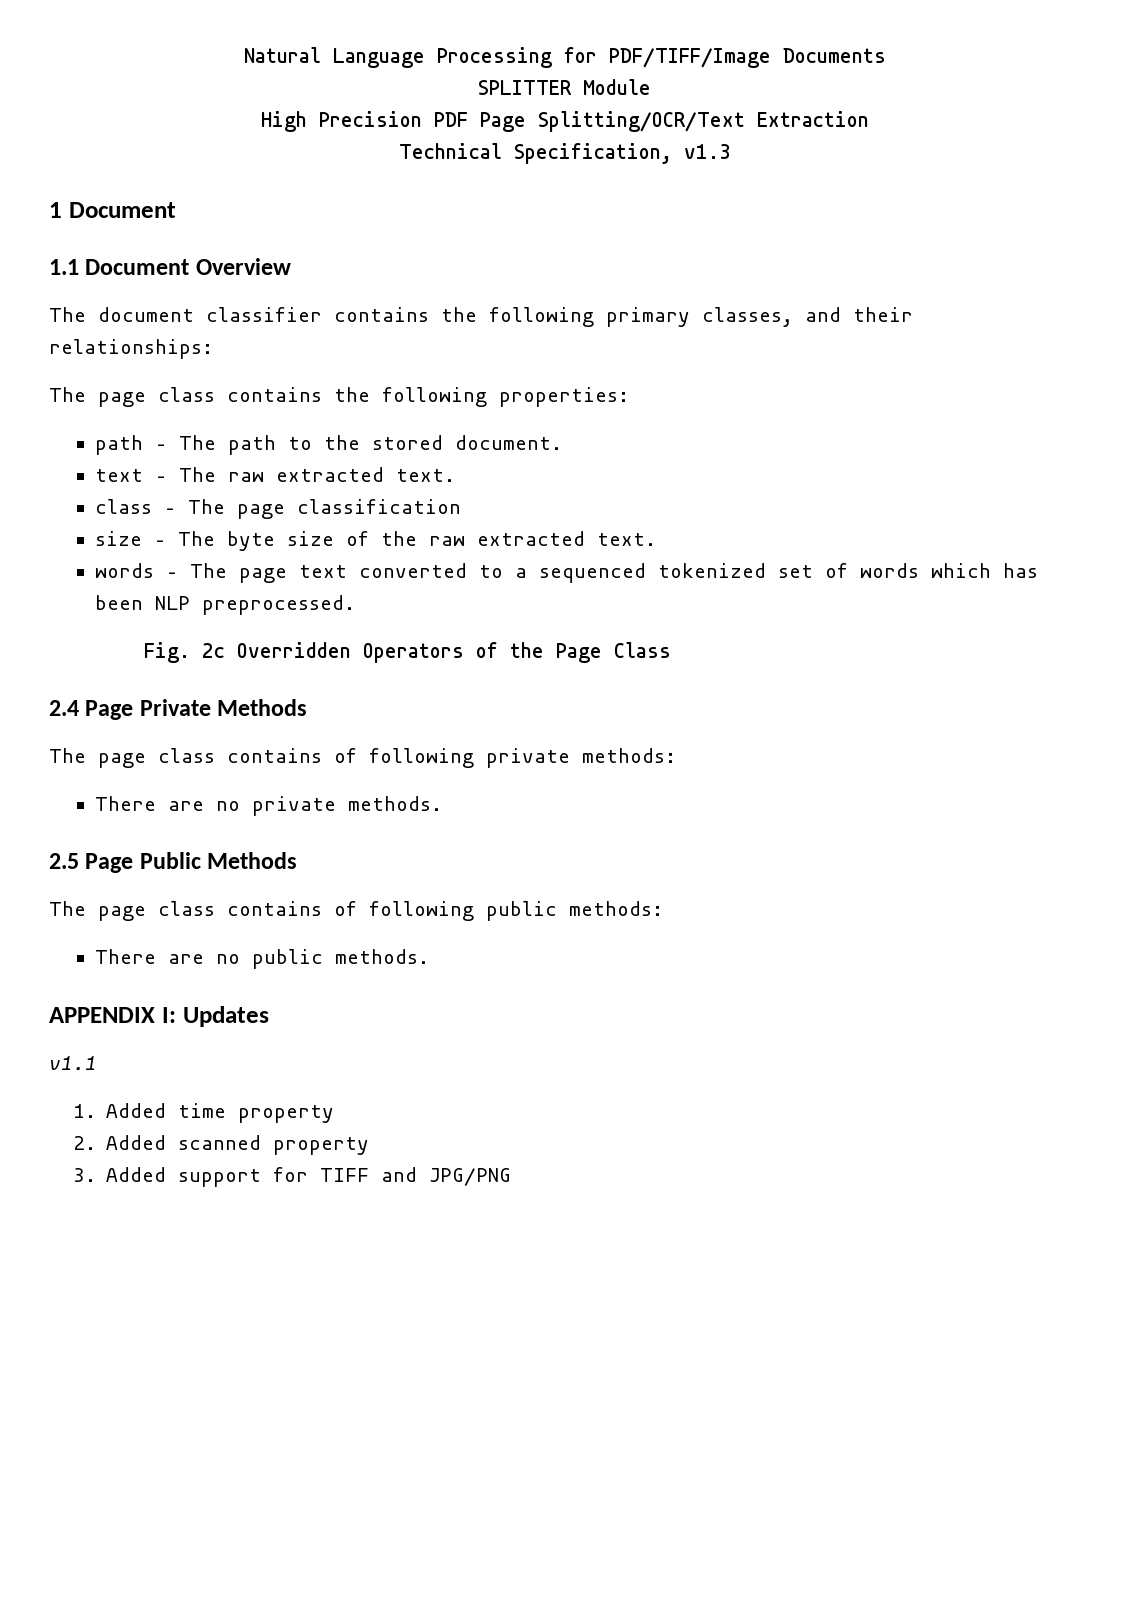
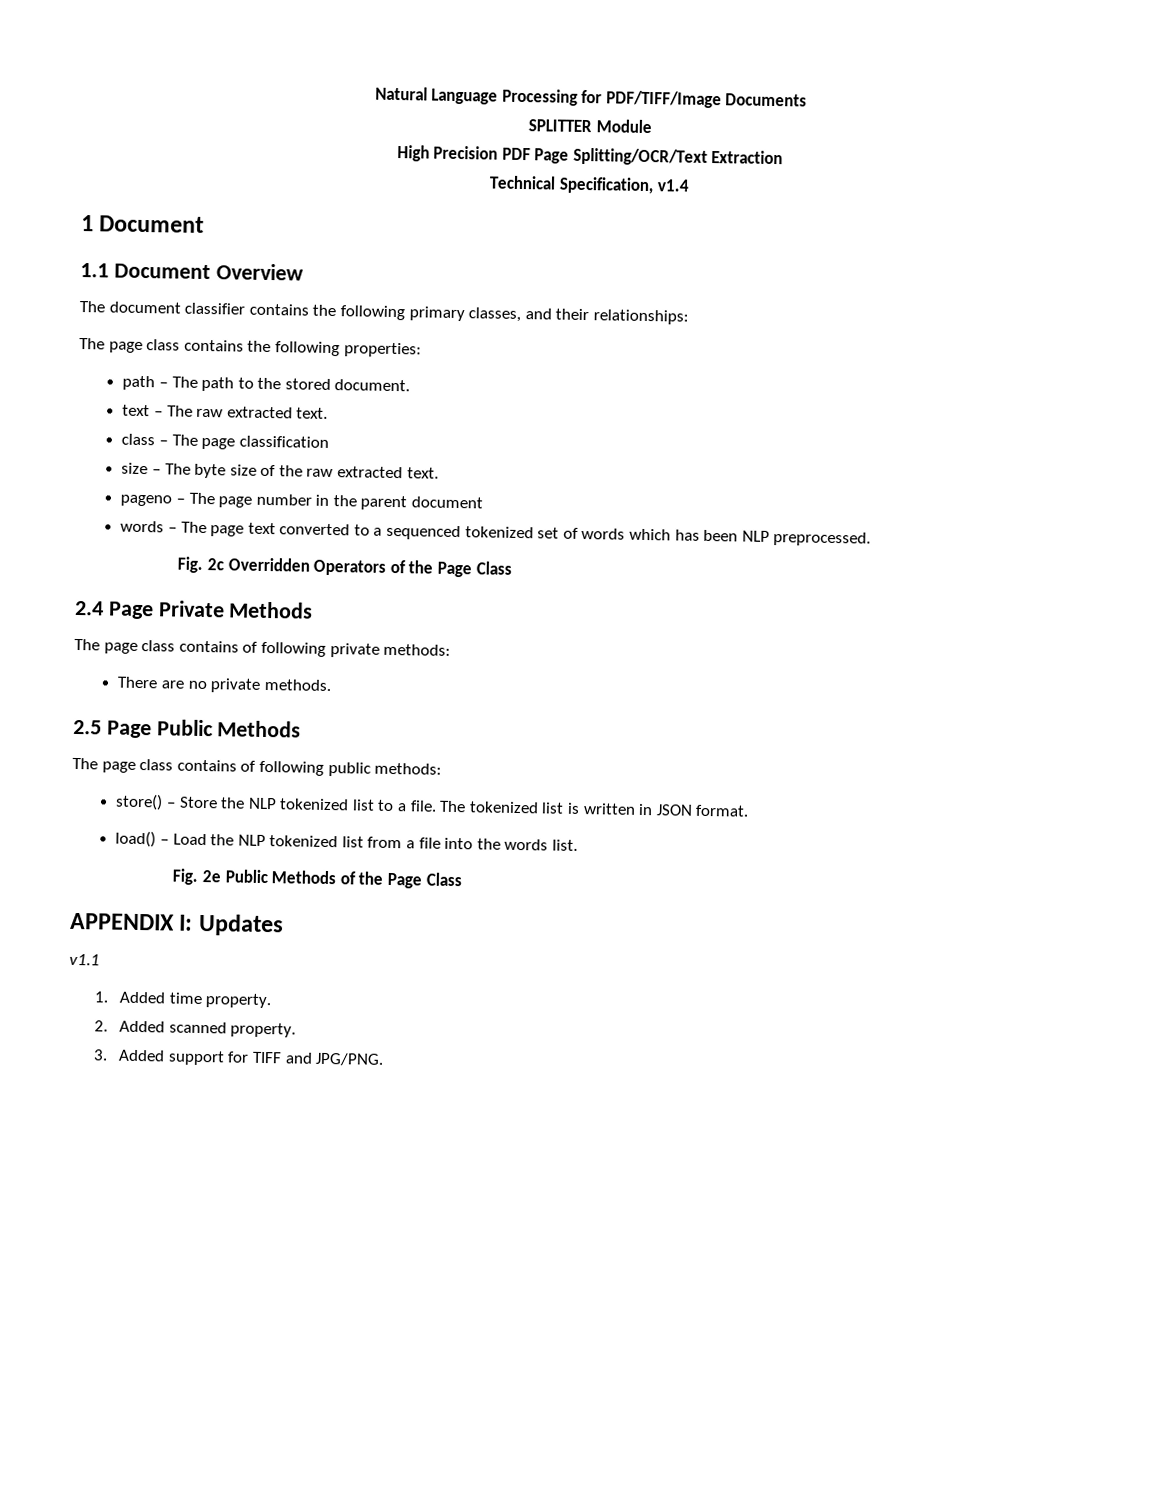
[683,144,731,159] v1.3 -> [656,179,689,192] v1.4
(657, 539) none -> [120,492,484,511] // pageno – The page number in the parent document
[95,949,430,969] There are no public methods. -> [115,793,750,817] [115,830,578,851] [172,868,462,889] store() – Store the NLP tokenized list to a file. The tokenized list is written in JSON format. // load() – Load the NLP tokenized list from a file into the words list. // Fig. 2e Public Methods of the Page Class
[238,1105,335,1123] property -> [205,993,272,1009] property.
[273,1137,370,1155] property -> [230,1022,297,1038] property.
[429,1168,512,1186] JPG/PNG -> [315,1052,385,1066] JPG/PNG.

